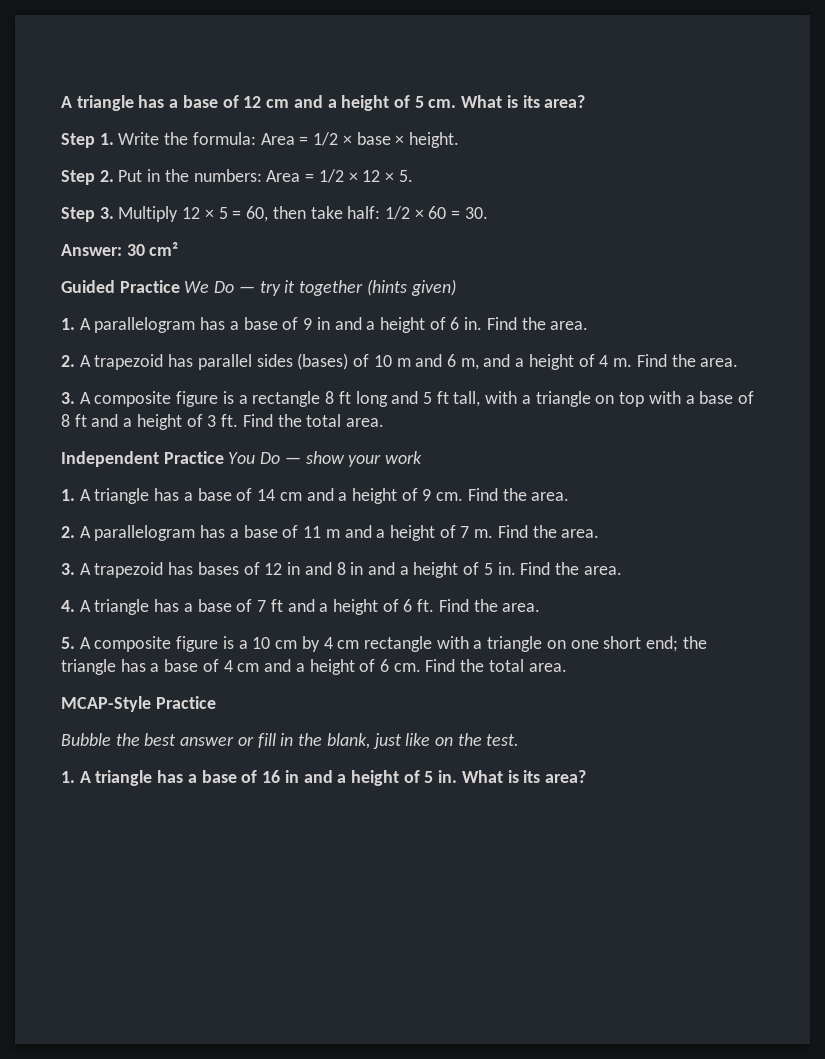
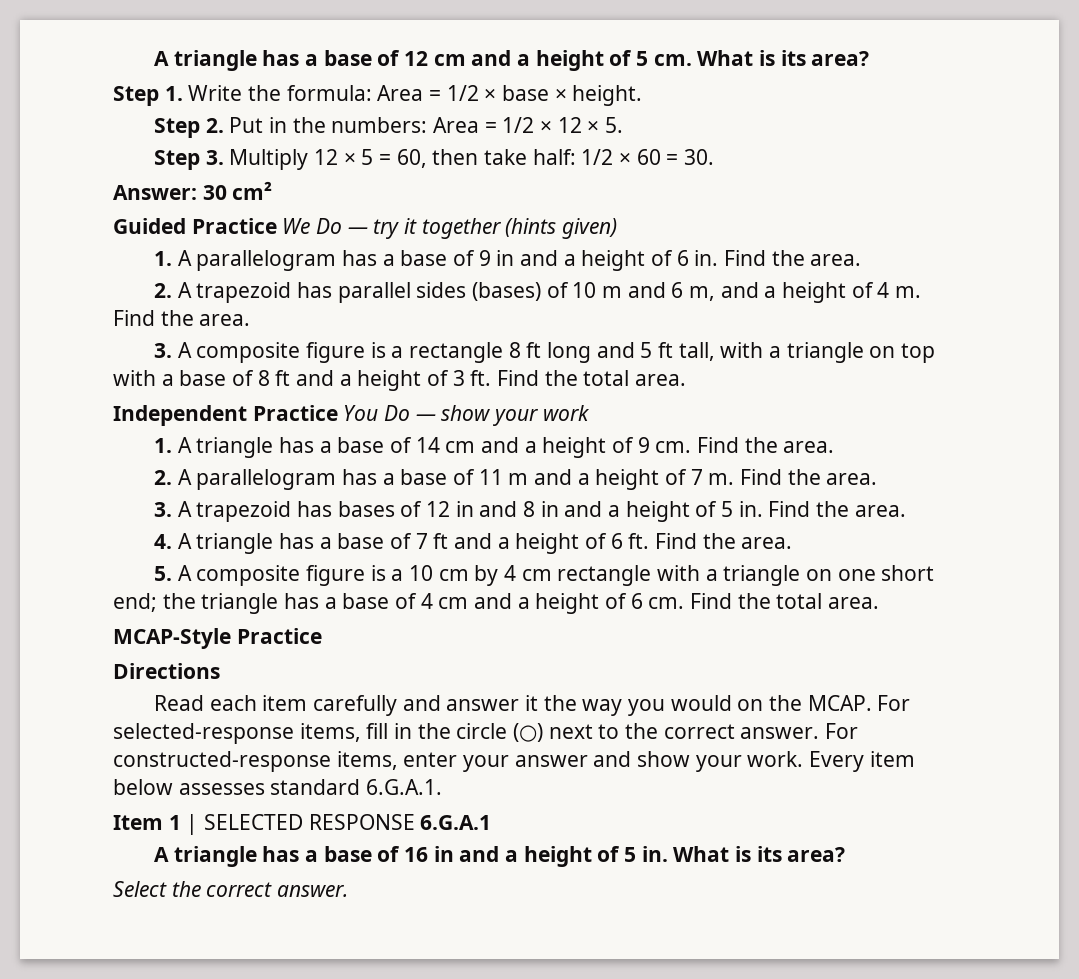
[61,733,520,749] [61,771,75,783] Bubble the best answer or fill in the blank, just like on the test. // 1. -> [113,663,220,679] [154,695,911,716] [113,723,859,744] [113,751,915,772] [113,779,443,795] [113,814,492,835] Directions // Read each item carefully and answer it the way you would on the MCAP. For selected-response items, fill in the circle (○) next to the correct answer. For constructed-response items, enter your answer and show your work. Every item below assesses standard 6.G.A.1. // Item 1 | SELECTED RESPONSE 6.G.A.1 //
(587, 776) none -> [113,881,349,897] // Select the correct answer.

